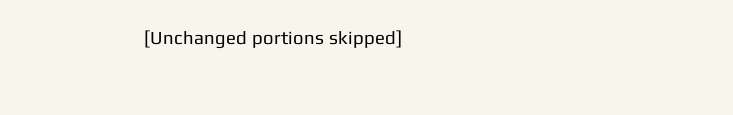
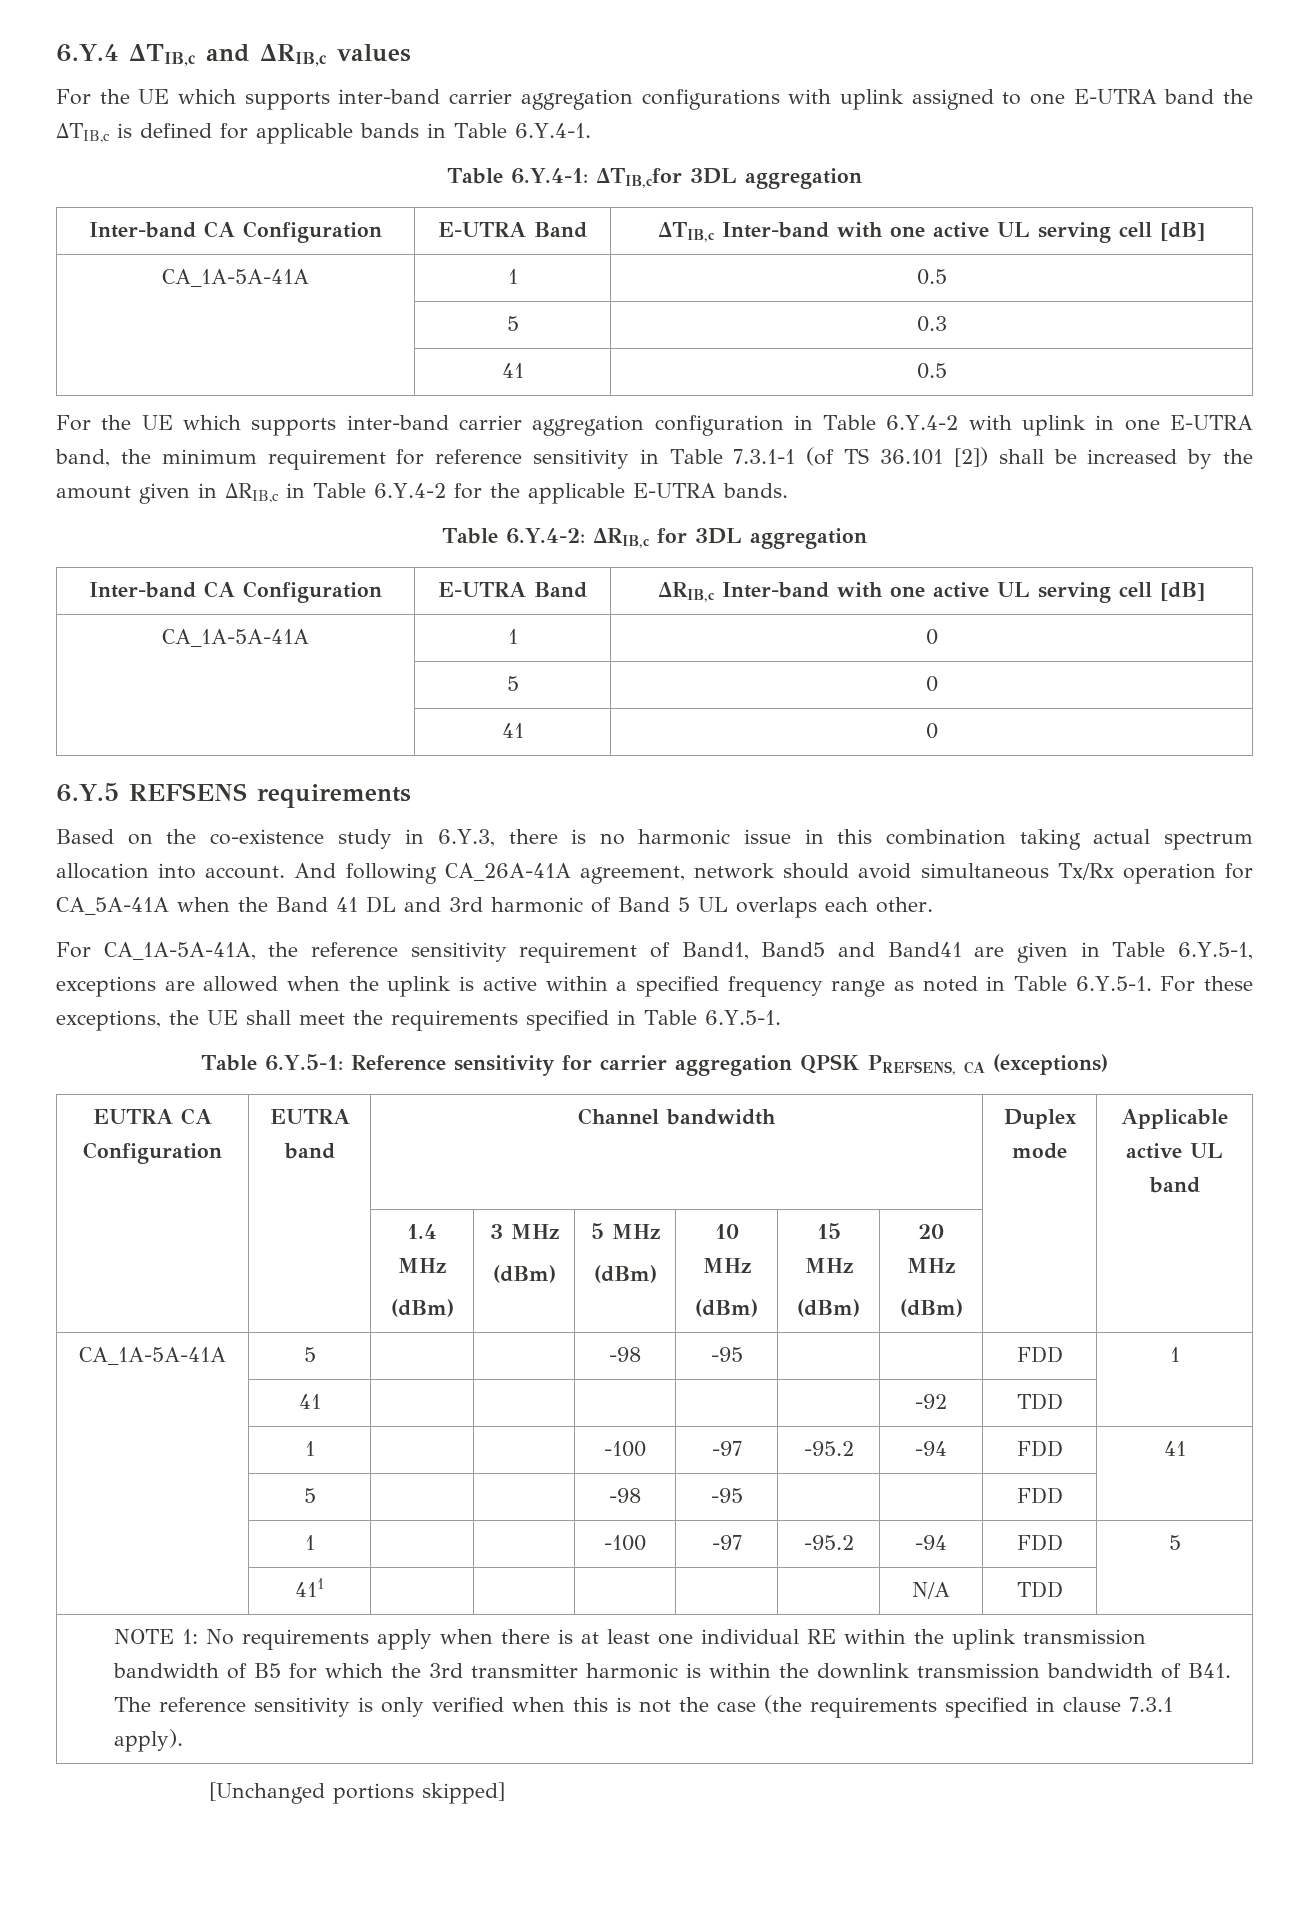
(144, 39) none -> [56,44,411,66] [56,89,1253,110] [56,123,591,144] [446,168,863,189] [89,221,382,243] [438,222,587,238] [658,222,1205,243] [162,269,309,287] [507,269,518,284] [916,269,947,285] [506,316,519,331] [916,316,947,332] [501,363,524,378] [916,363,947,379] [56,415,1253,436] [55,447,1253,470] [56,483,788,504] [441,528,868,549] [89,581,382,603] [438,582,587,598] [658,582,1205,603] [162,629,309,647] [507,629,518,644] [925,629,938,645] [506,676,519,691] [925,676,938,692] [501,723,524,738] [925,723,938,739] [56,783,411,808] [56,829,1253,850] [56,863,1254,884] [56,896,933,918] [56,942,1254,963] [56,976,1253,997] [56,1010,781,1031] [201,1054,1108,1076] [93,1108,212,1125] [83,1142,222,1164] [269,1109,350,1124] [283,1143,335,1159] [578,1108,776,1125] [1003,1109,1077,1129] [1012,1143,1067,1159] [1121,1109,1228,1129] [1126,1143,1223,1159] [1148,1177,1200,1193] [407,1224,437,1239] [398,1258,446,1273] [390,1299,454,1317] [489,1224,559,1239] [492,1265,556,1283] [590,1223,660,1239] [593,1265,657,1283] [714,1224,739,1239] [702,1258,751,1273] [695,1299,758,1317] [816,1223,841,1239] [804,1258,853,1273] [797,1299,860,1317] [918,1224,944,1239] [907,1258,955,1273] [899,1299,963,1317] [79,1347,226,1365] [303,1347,316,1362] [609,1347,641,1362] [710,1347,743,1362] [1016,1346,1063,1363] [1169,1347,1180,1362] [298,1394,321,1409] [915,1394,947,1409] [1016,1393,1063,1410] [304,1441,315,1456] [604,1441,646,1457] [711,1441,742,1456] [803,1441,854,1456] [915,1441,947,1456] [1016,1440,1063,1457] [1163,1441,1186,1456] [303,1488,316,1503] [609,1488,641,1503] [710,1488,743,1503] [1016,1487,1063,1504] [304,1535,315,1550] [604,1535,646,1551] [711,1535,742,1550] [803,1535,854,1550] [915,1535,947,1550] [1016,1534,1063,1551] [1168,1535,1181,1550] [295,1578,324,1597] [912,1582,950,1599] [1016,1581,1063,1598] [114,1629,1147,1650] [113,1663,1232,1679] [114,1695,1174,1718] [114,1729,184,1752] 6.Y.4 ΔTIB,c and ΔRIB,c values // For the UE which supports inter-band carrier aggregation configurations with uplink assigned to one E-UTRA band the ΔTIB,c is defined for applicable bands in Table 6.Y.4-1. // Table 6.Y.4-1: ΔTIB,cfor 3DL aggregation // Inter-band CA Configuration | E-UTRA Band | ΔTIB,c Inter-band with one active UL serving cell [dB] // CA_1A-5A-41A | 1 | 0.5 // | 5 | 0.3 // | 41 | 0.5 // For the UE which supports inter-band carrier aggregation configuration in Table 6.Y.4-2 with uplink in one E-UTRA band, the minimum requirement for reference sensitivity in Table 7.3.1-1 (of TS 36.101 [2]) shall be increased by the amount given in ΔRIB,c in Table 6.Y.4-2 for the applicable E-UTRA bands. // Table 6.Y.4-2: ΔRIB,c for 3DL aggregation // Inter-band CA Configuration | E-UTRA Band | ΔRIB,c Inter-band with one active UL serving cell [dB] // CA_1A-5A-41A | 1 | 0 // | 5 | 0 // | 41 | 0 // 6.Y.5 REFSENS requirements // Based on the co-existence study in 6.Y.3, there is no harmonic issue in this combination taking actual spectrum allocation into account. And following CA_26A-41A agreement, network should avoid simultaneous Tx/Rx operation for CA_5A-41A when the Band 41 DL and 3rd harmonic of Band 5 UL overlaps each other. // For CA_1A-5A-41A, the reference sensitivity requirement of Band1, Band5 and Band41 are given in Table 6.Y.5-1, exceptions are allowed when the uplink is active within a specified frequency range as noted in Table 6.Y.5-1. For these exceptions, the UE shall meet the requirements specified in Table 6.Y.5-1. // Table 6.Y.5-1: Reference sensitivity for carrier aggregation QPSK PREFSENS, CA (exceptions) // EUTRA CA Configuration | EUTRA band | Channel bandwidth | Duplex mode | Applicable active UL band // | | 1.4 MHz // (dBm) | 3 MHz // (dBm) | 5 MHz // (dBm) | 10 MHz // (dBm) | 15 MHz // (dBm) | 20 MHz // (dBm) | | // CA_1A-5A-41A | 5 | | | -98 | -95 | | | FDD | 1 // | 41 | | | | | | -92 | TDD | // | 1 | | | -100 | -97 | -95.2 | -94 | FDD | 41 // | 5 | | | -98 | -95 | | | FDD | // | 1 | | | -100 | -97 | -95.2 | -94 | FDD | 5 // | 411 | | | | | | N/A | TDD | // NOTE 1: No requirements apply when there is at least one individual RE within the uplink transmission bandwidth of B5 for which the 3rd transmitter harmonic is within the downlink transmission bandwidth of B41. The reference sensitivity is only verified when this is not the case (the requirements specified in clause 7.3.1 apply). //

